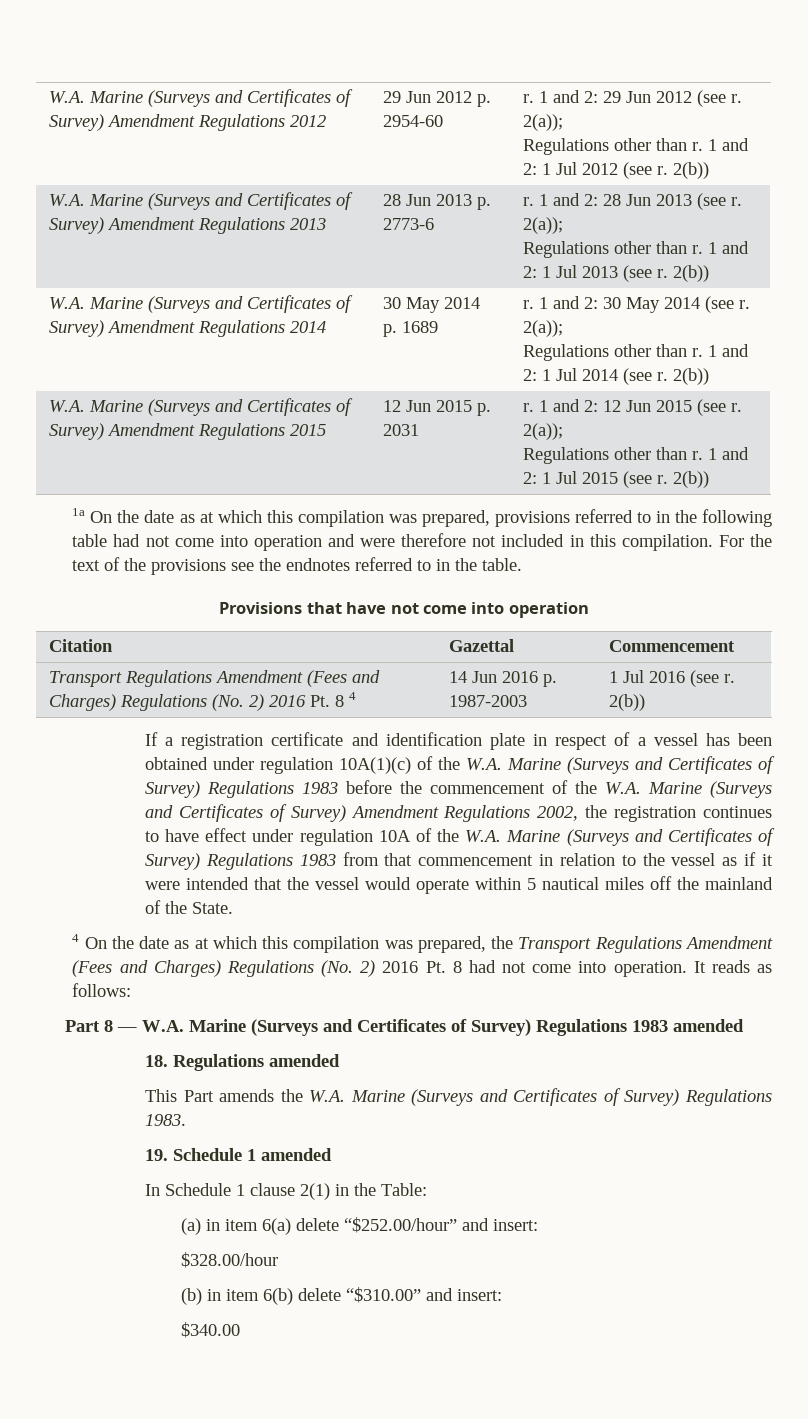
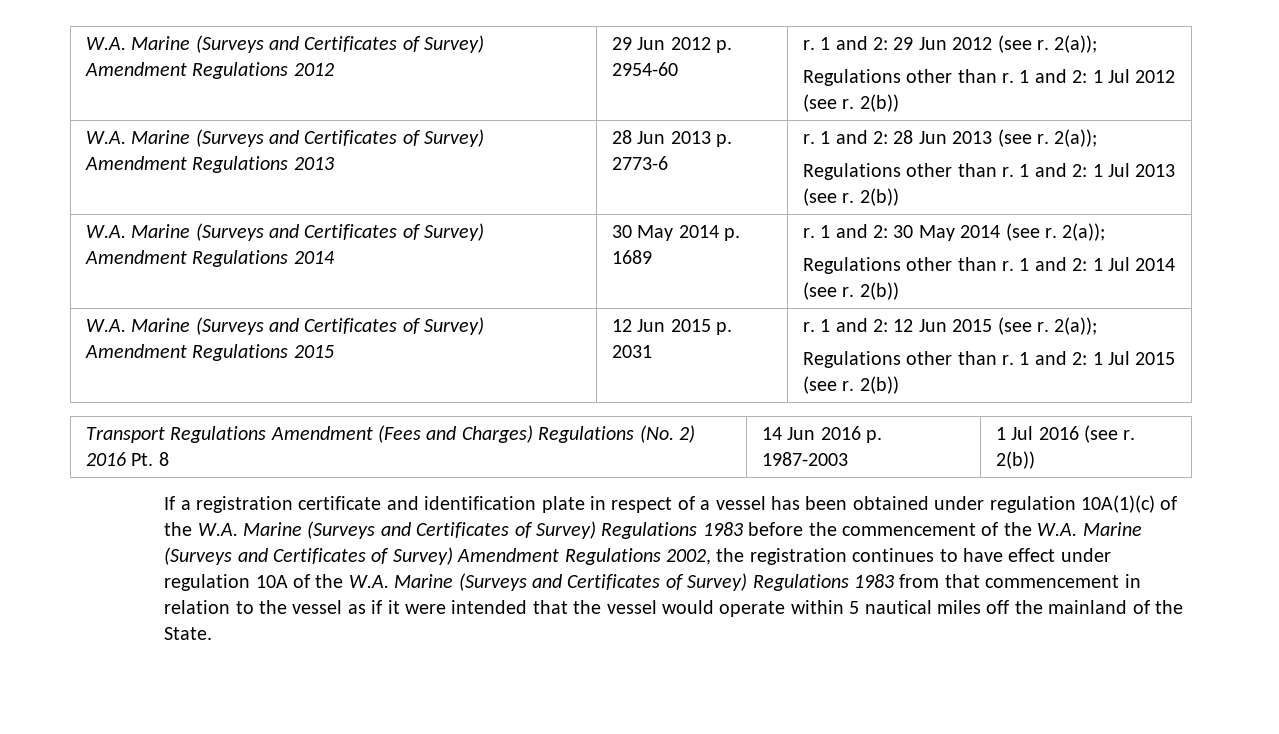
[72,508,772,527] [72,533,772,551] [72,557,523,575] [219,602,589,618] [49,639,114,652] [449,639,515,652] [609,640,736,652] // 1a On the date as at which this compilation was prepared, provisions referred to in the following table had not come into operation and were therefore not included in this compilation. For the text of the provisions see the endnotes referred to in the table. // Provisions that have not come into operation // Citation | Gazettal | Commencement -> (899, 385) none
[349,692,357,700] 4 -> (169, 459) none
[72,934,773,953] [72,960,772,977] [72,983,132,997] [65,1019,744,1036] [145,1054,341,1071] [145,1088,772,1106] [145,1114,187,1126] [145,1148,333,1161] [145,1183,428,1200] [181,1217,539,1235] [181,1252,279,1268] [181,1287,503,1305] [181,1322,241,1338] // 4 On the date as at which this compilation was prepared, the Transport Regulations Amendment (Fees and Charges) Regulations (No. 2) 2016 Pt. 8 had not come into operation. It reads as follows: // Part 8 — W.A. Marine (Surveys and Certificates of Survey) Regulations 1983 amended // 18. Regulations amended // This Part amends the W.A. Marine (Surveys and Certificates of Survey) Regulations 1983. // 19. Schedule 1 amended // In Schedule 1 clause 2(1) in the Table: // (a) in item 6(a) delete “$252.00/hour” and insert: // $328.00/hour // (b) in item 6(b) delete “$310.00” and insert: // $340.00 -> (213, 633) none

